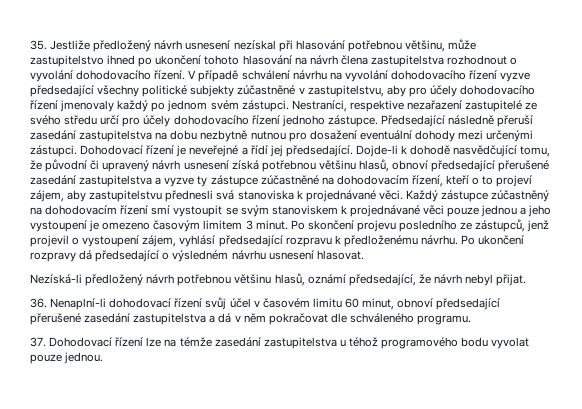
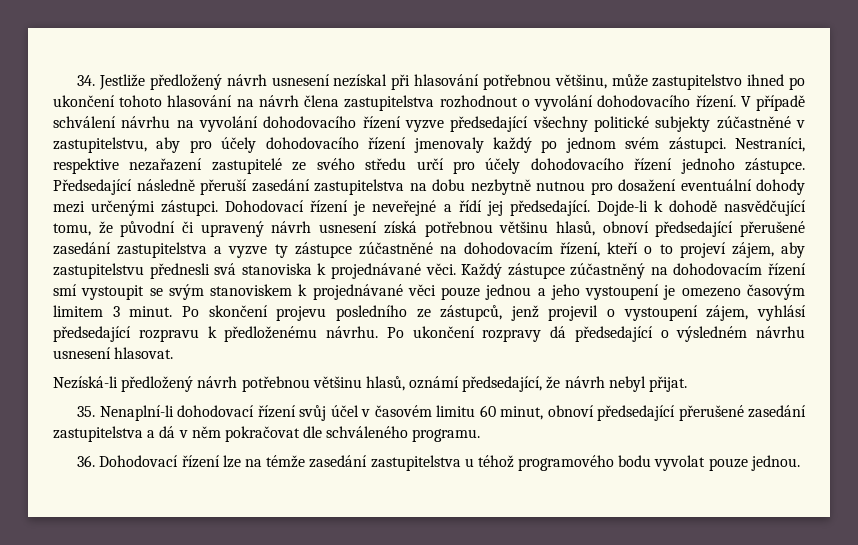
[30,40,47,50] 35. -> [77,75,96,86] 34.
[30,298,47,308] 36. -> [77,406,96,417] 35.
[30,337,46,347] 37. -> [77,455,96,467] 36.

